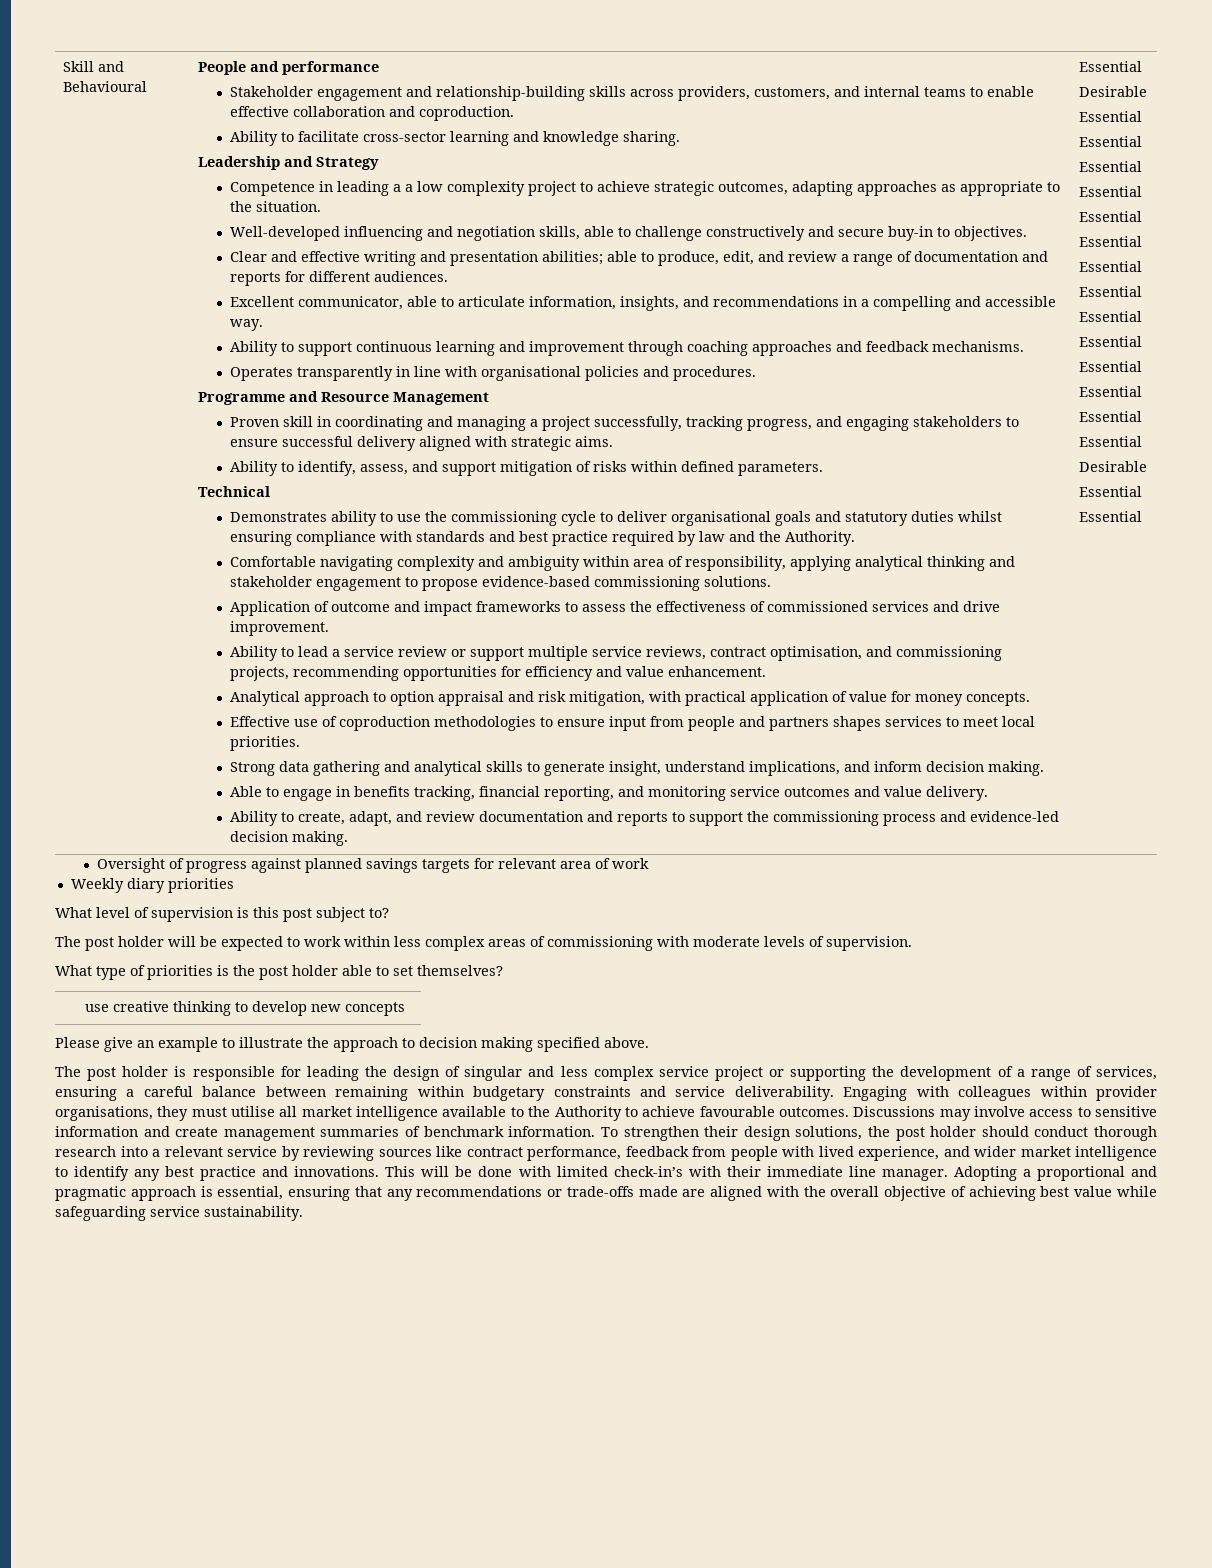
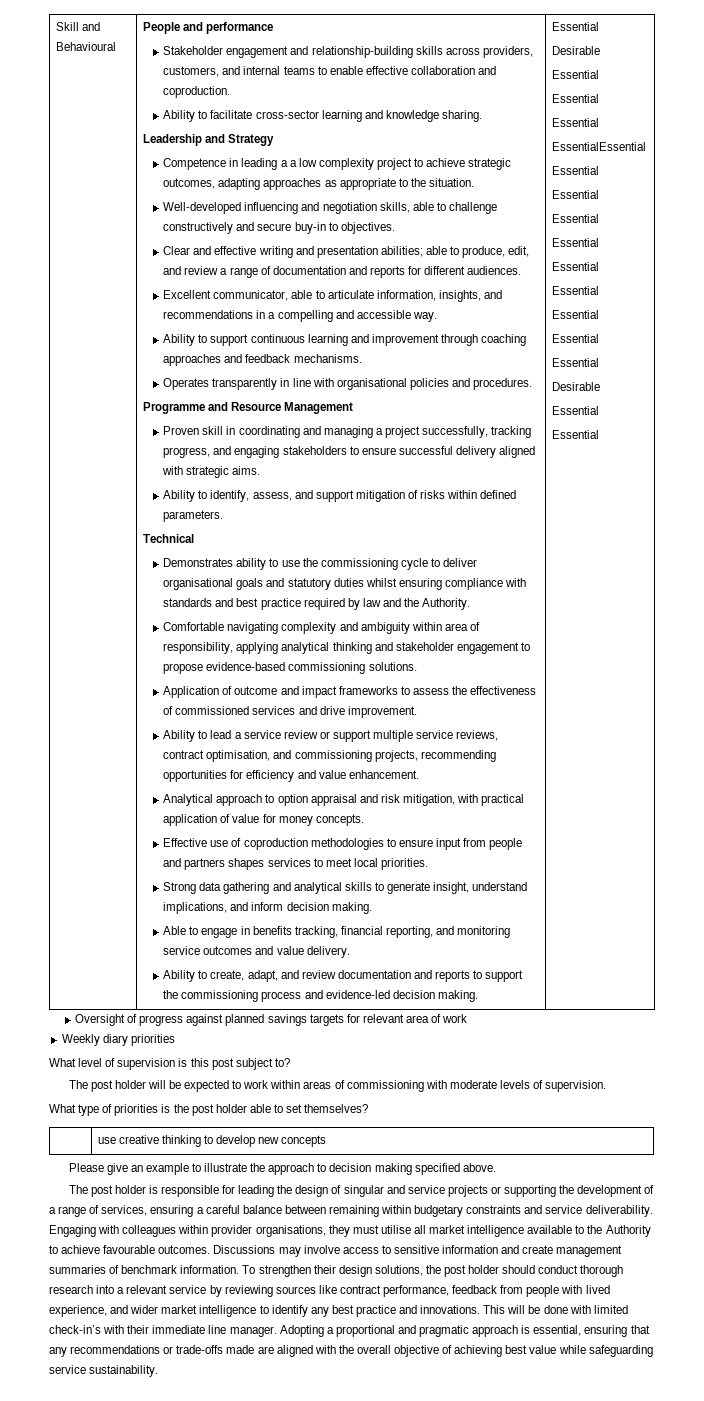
[1078,186,1142,197] [1078,211,1142,222] Essential // Essential -> [551,142,646,151] EssentialEssential
[394,936,485,951] less complex -> (301, 1084) none
[560,1066,763,1081] less complex service project -> [407,1185,488,1197] service projects

